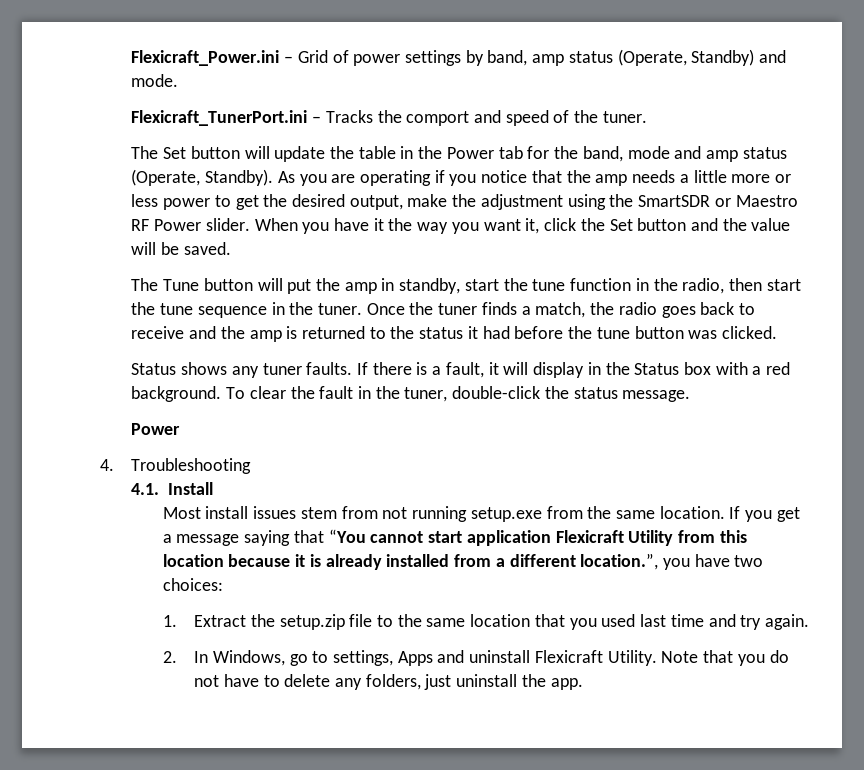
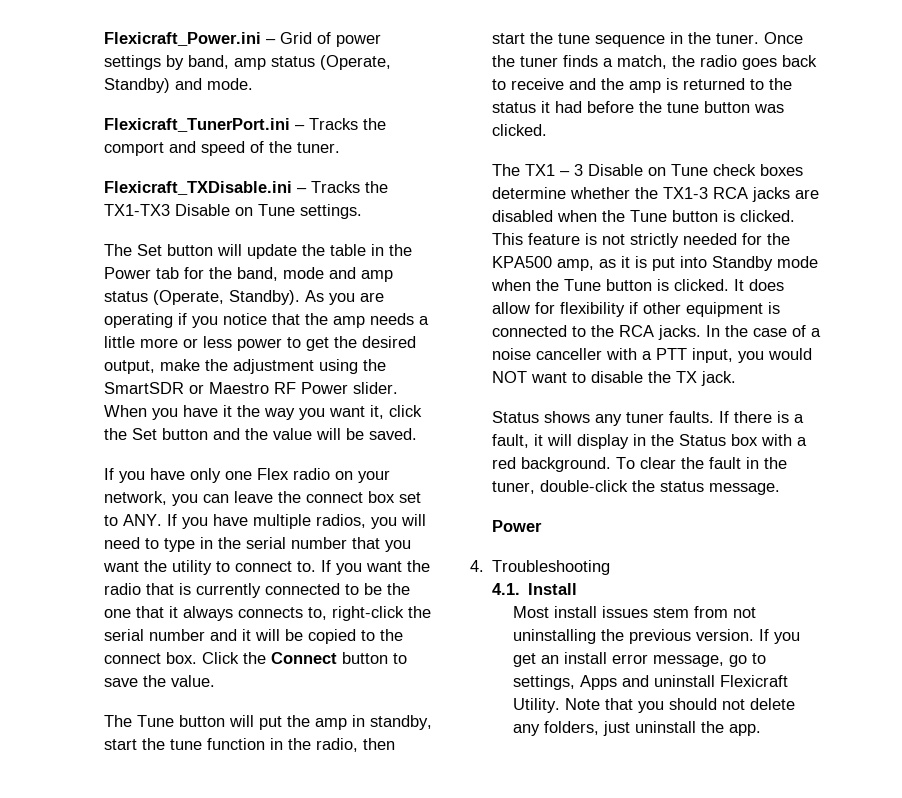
(647, 117) none -> [103,181,388,195] [103,204,362,219] // Flexicraft_TXDisable.ini – Tracks the TX1-TX3 Disable on Tune settings.
(231, 248) none -> [103,468,390,483] [103,491,421,506] [103,514,426,529] [103,537,411,552] [102,560,430,575] [103,583,410,598] [103,606,431,621] [103,629,403,644] [103,652,407,664] [103,675,215,687] // If you have only one Flex radio on your network, you can leave the connect box set to ANY. If you have multiple radios, you will need to type in the serial number that you want the utility to connect to. If you want the radio that is currently connected to be the one that it always connects to, right-click the serial number and it will be copied to the connect box. Click the Connect button to save the value.
(777, 332) none -> [491,164,803,176] [491,187,819,202] [491,210,795,222] [491,233,790,248] [491,256,818,271] [490,279,784,291] [491,302,780,317] [491,325,821,340] [491,348,812,363] [491,371,736,386] // The TX1 – 3 Disable on Tune check boxes determine whether the TX1-3 RCA jacks are disabled when the Tune button is clicked. This feature is not strictly needed for the KPA500 amp, as it is put into Standby mode when the Tune button is clicked. It does allow for flexibility if other equipment is connected to the RCA jacks. In the case of a noise canceller with a PTT input, you would NOT want to disable the TX jack.
[412,506,800,522] [162,529,747,546] [162,553,764,570] [162,578,223,591] [162,614,810,630] [162,650,285,666] running setup.exe from the same location. If you get a message saying that “You cannot start application Flexicraft Utility from this location because it is already installed from a different location.”, you have two choices: // 1. Extract the setup.zip file to the same location that you used last time and try again. // 2. In Windows, -> [513,629,801,644] [513,652,725,667] uninstalling the previous version. If you get an install error message,
[769,650,789,663] [194,674,280,687] do not have to -> [669,698,746,710] should not

